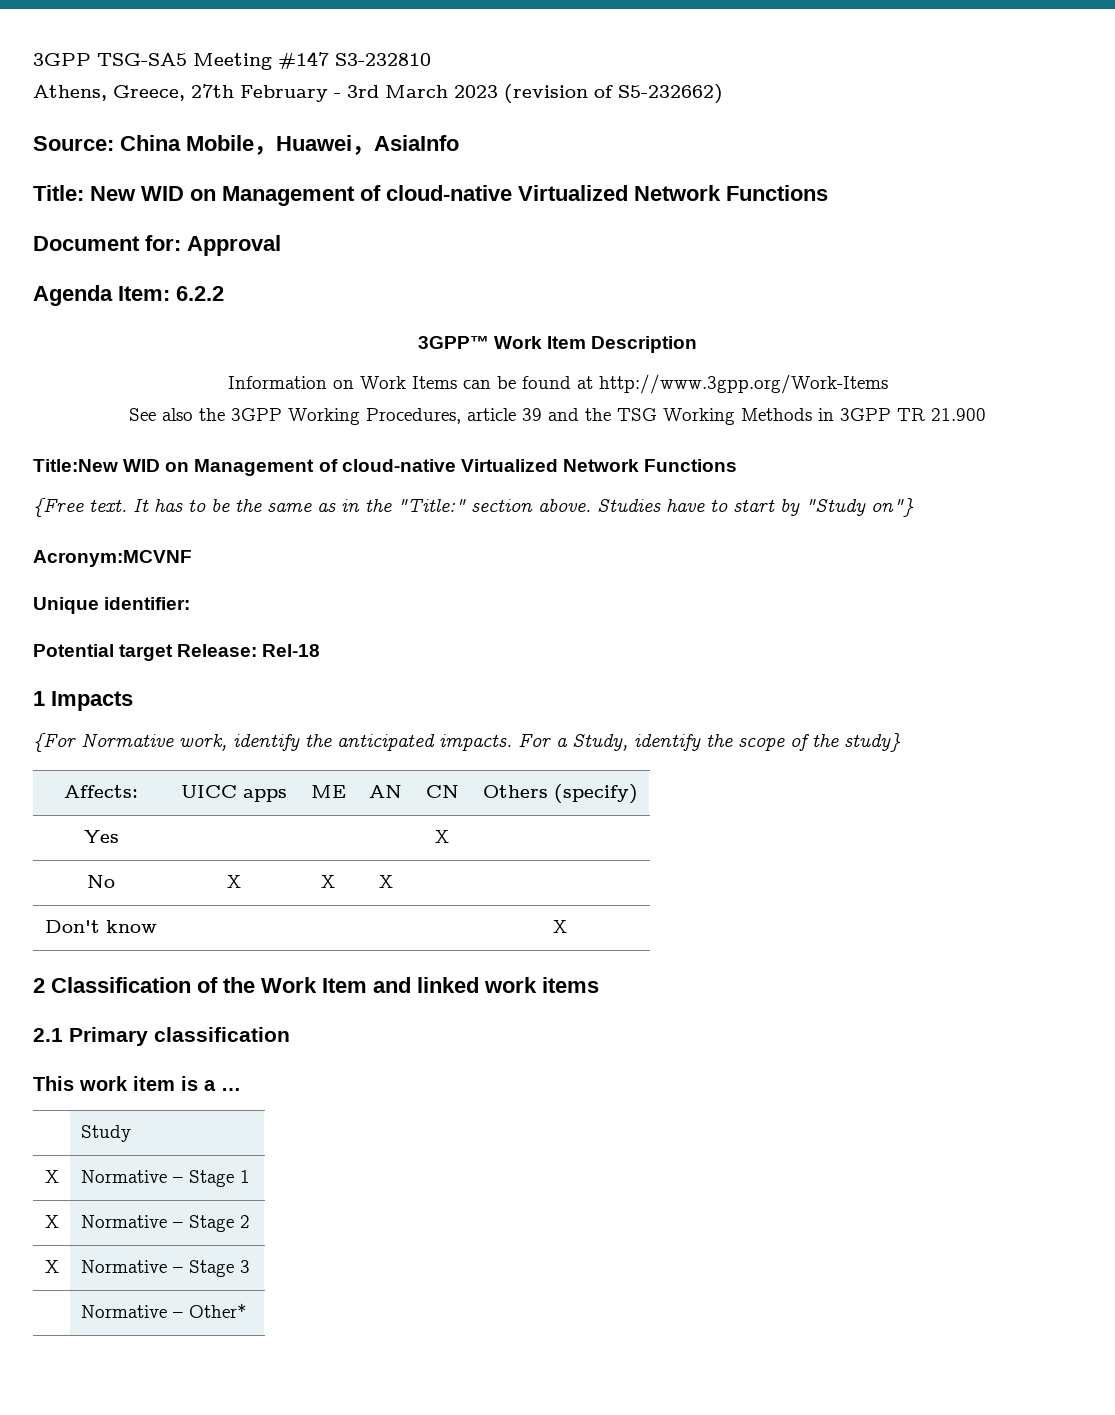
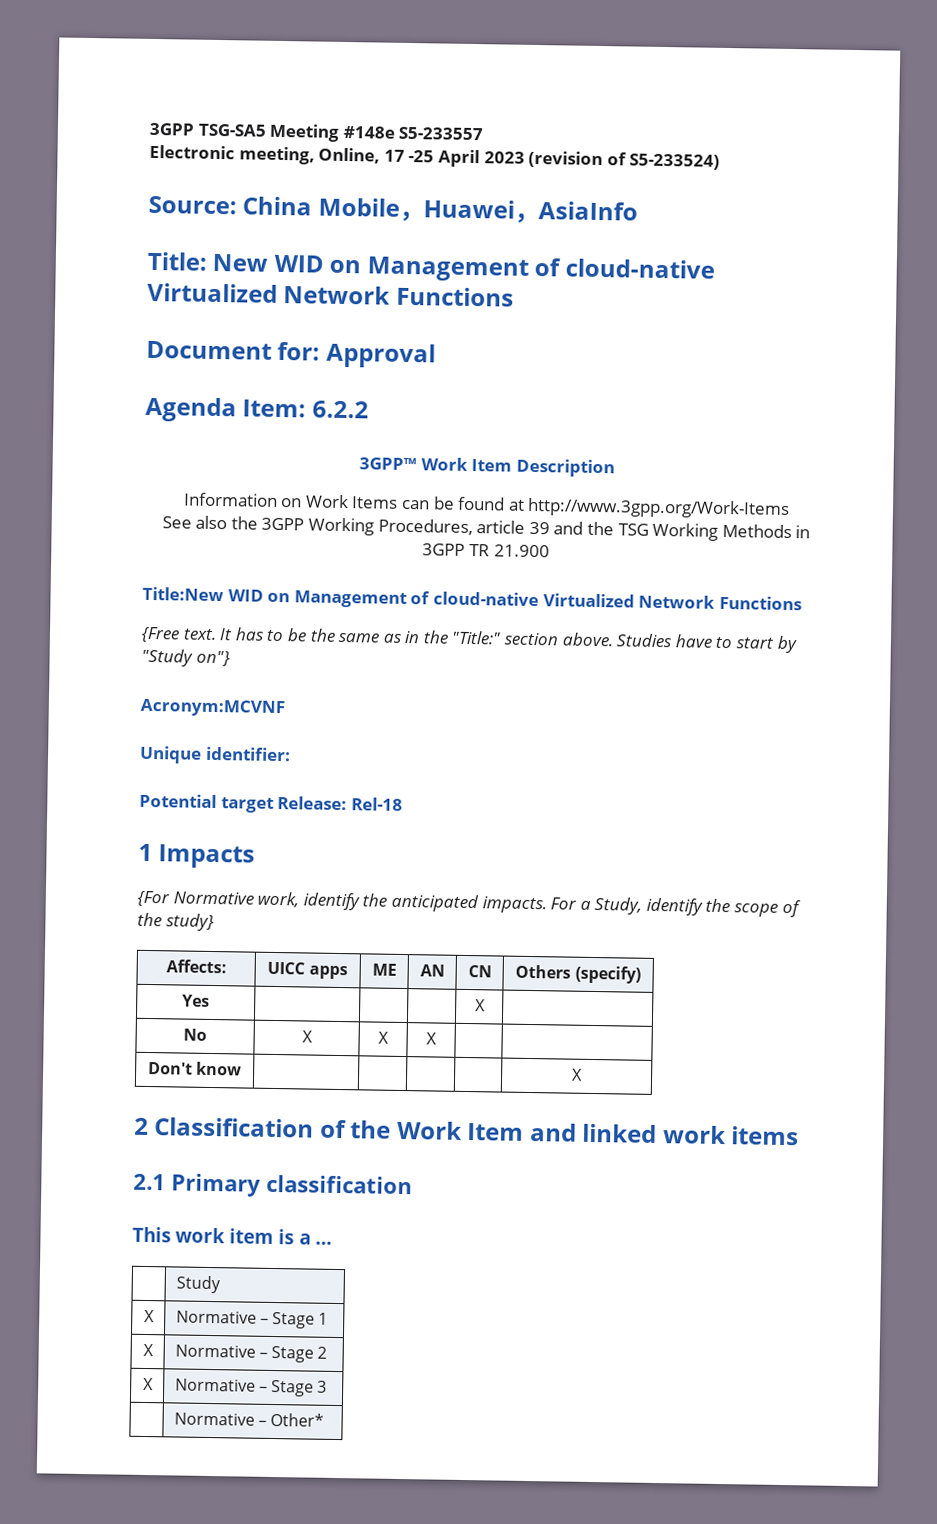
[278,51,431,69] [33,84,448,102] #147 S3-232810 // Athens, Greece, 27th February - 3rd March -> [342,125,484,141] [149,144,480,168] #148e S5-233557 // Electronic meeting, Online, 17 -25 April
[618,84,723,104] S5-232662) -> [629,153,721,170] S5-233524)

